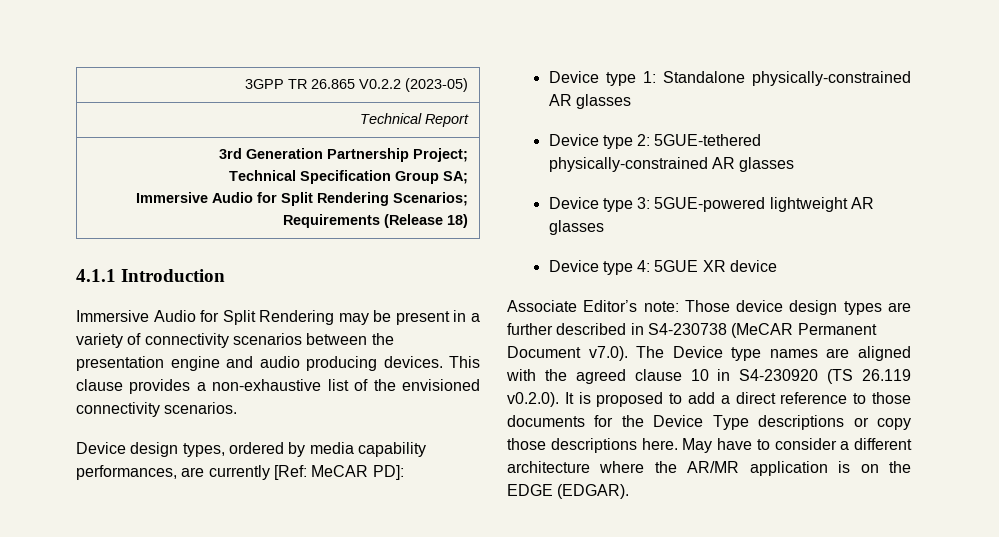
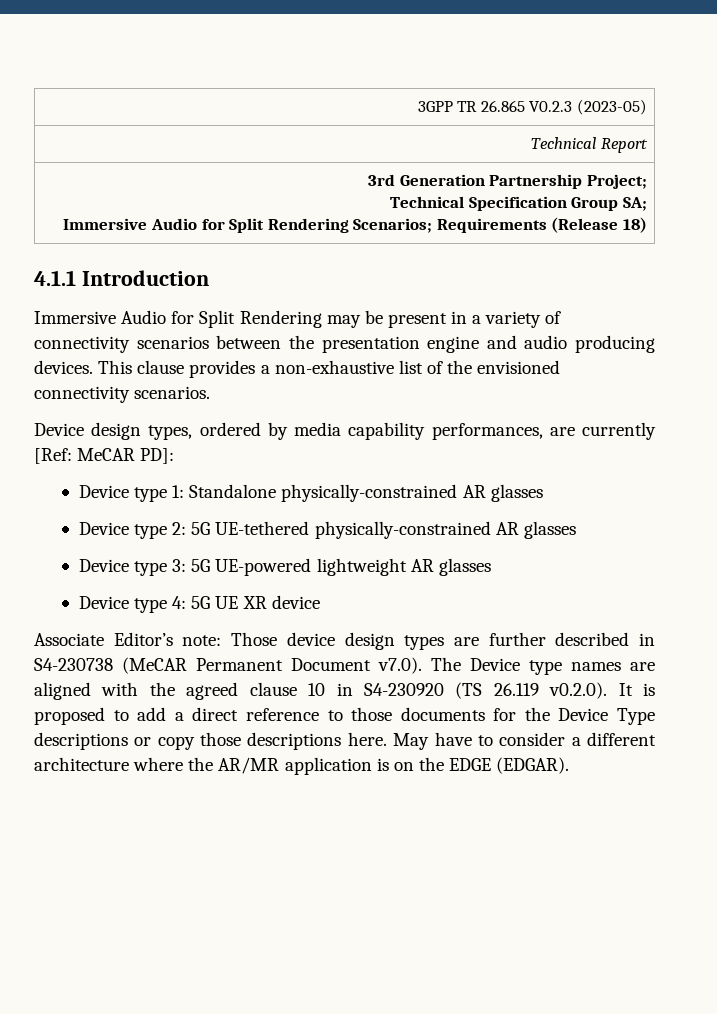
[358,79,401,89] V0.2.2 -> [529,101,573,112] V0.2.3
[654,134,762,146] 5GUE-tethered -> [191,521,310,535] 5G UE-tethered
[654,197,766,212] 5GUE-powered -> [191,558,312,576] 5G UE-powered
[654,260,699,272] 5GUE -> [191,596,239,609] 5G UE

